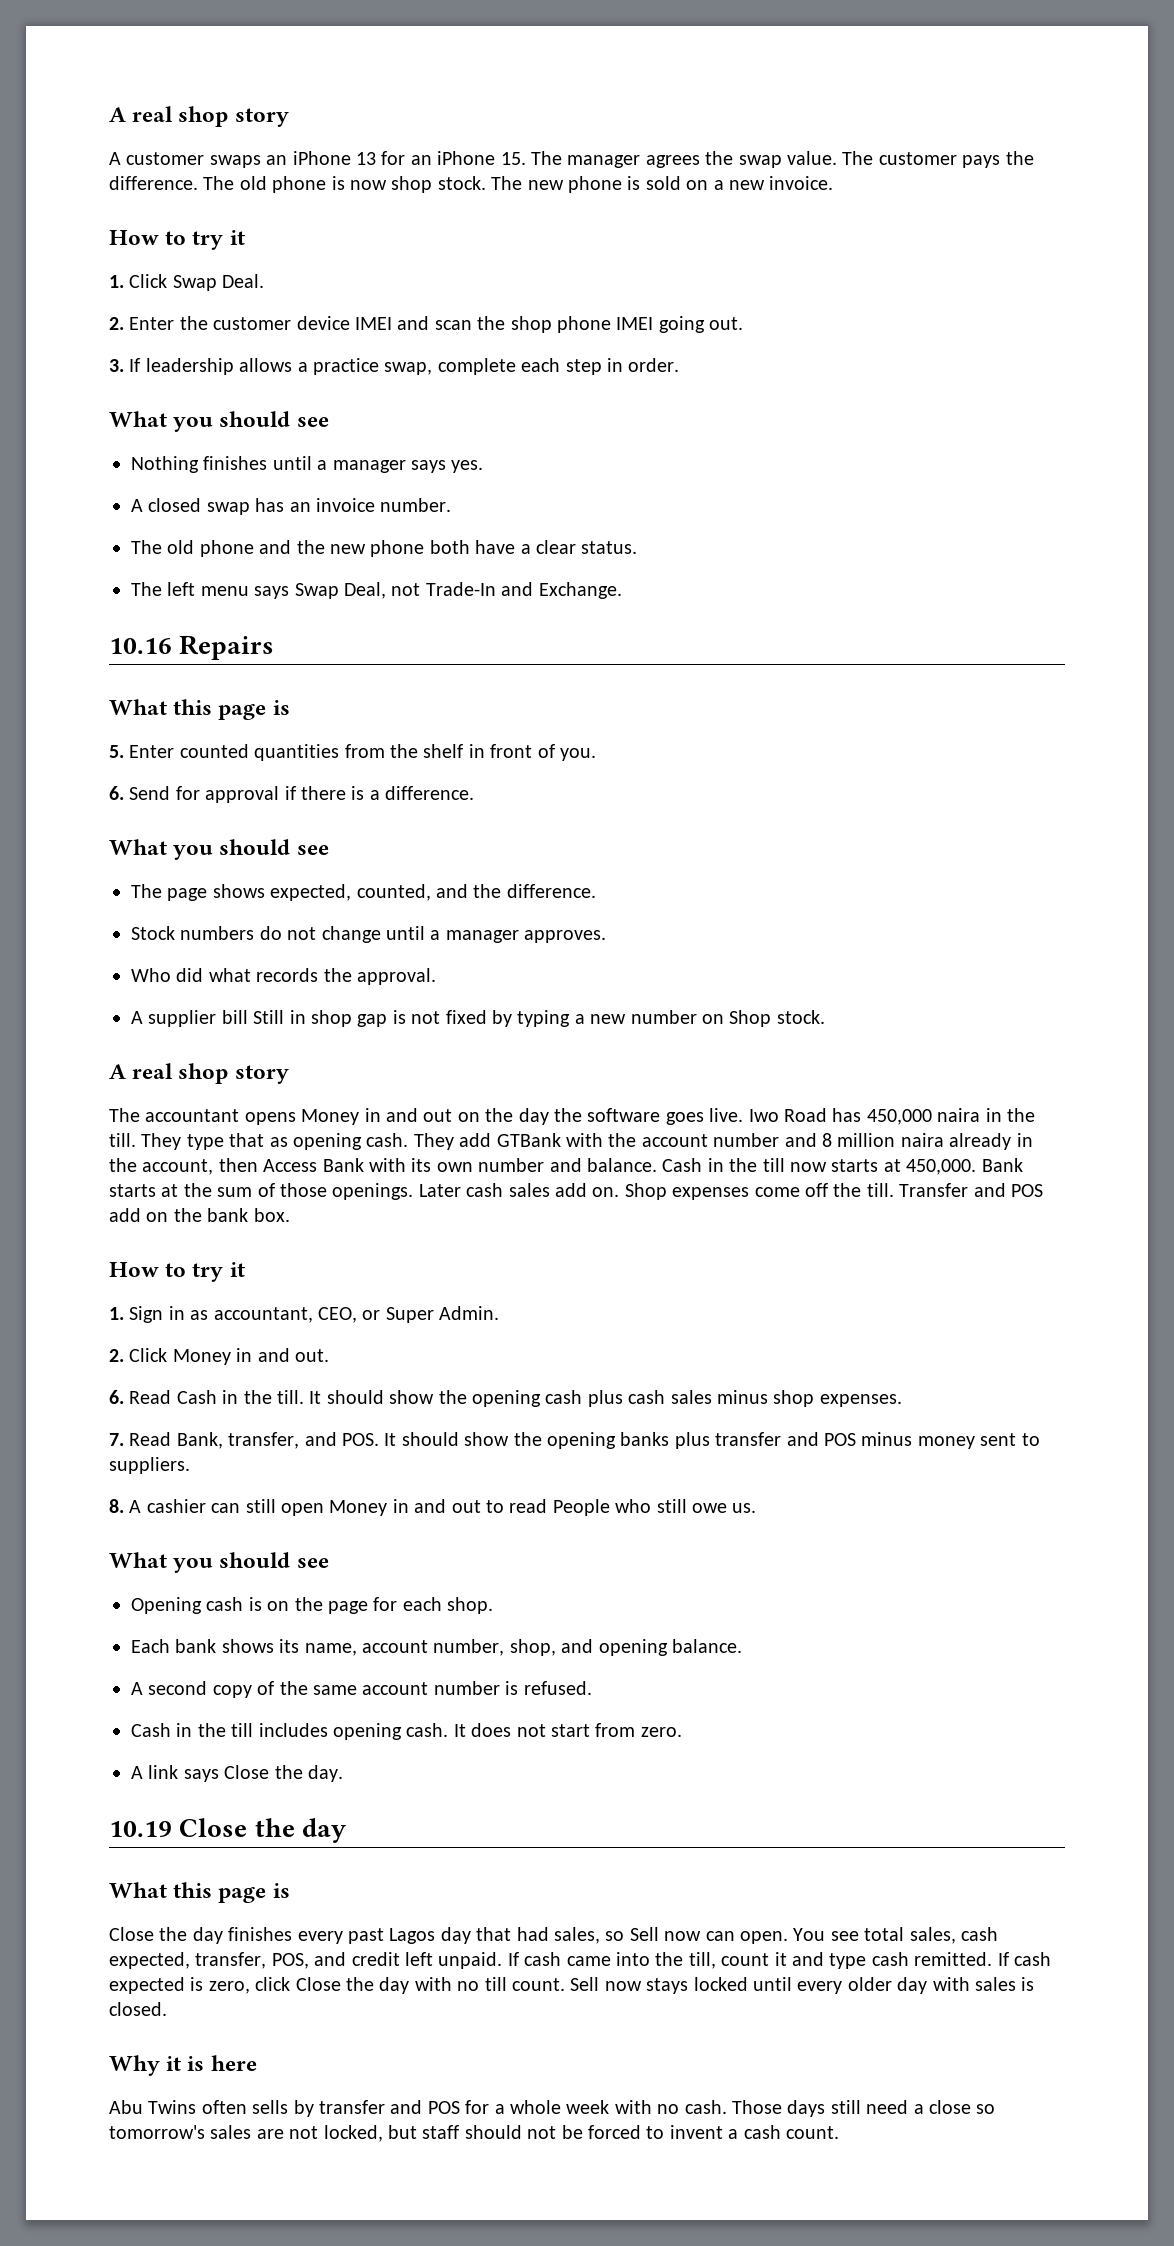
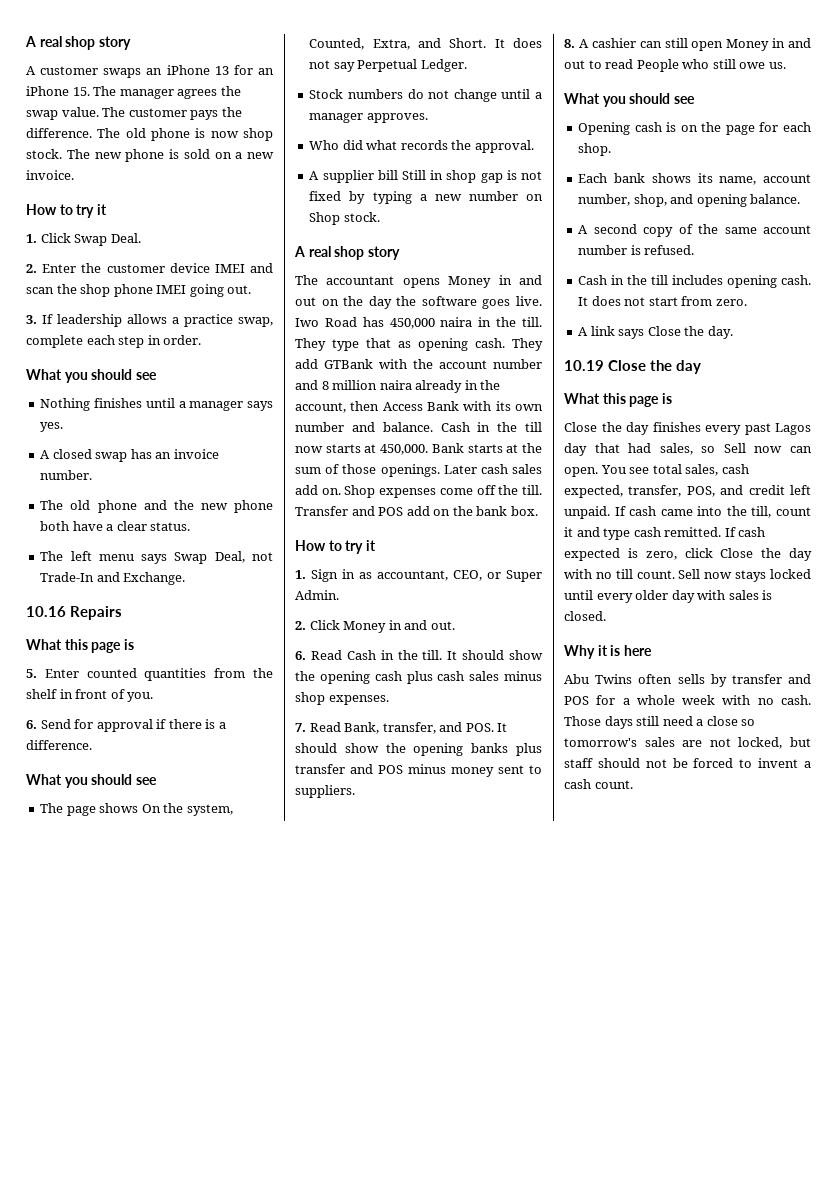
[270,884,596,901] expected, counted, and the difference. -> [141,803,233,816] [309,38,542,50] [309,59,467,72] On the system, Counted, Extra, and Short. It does not say Perpetual Ledger.

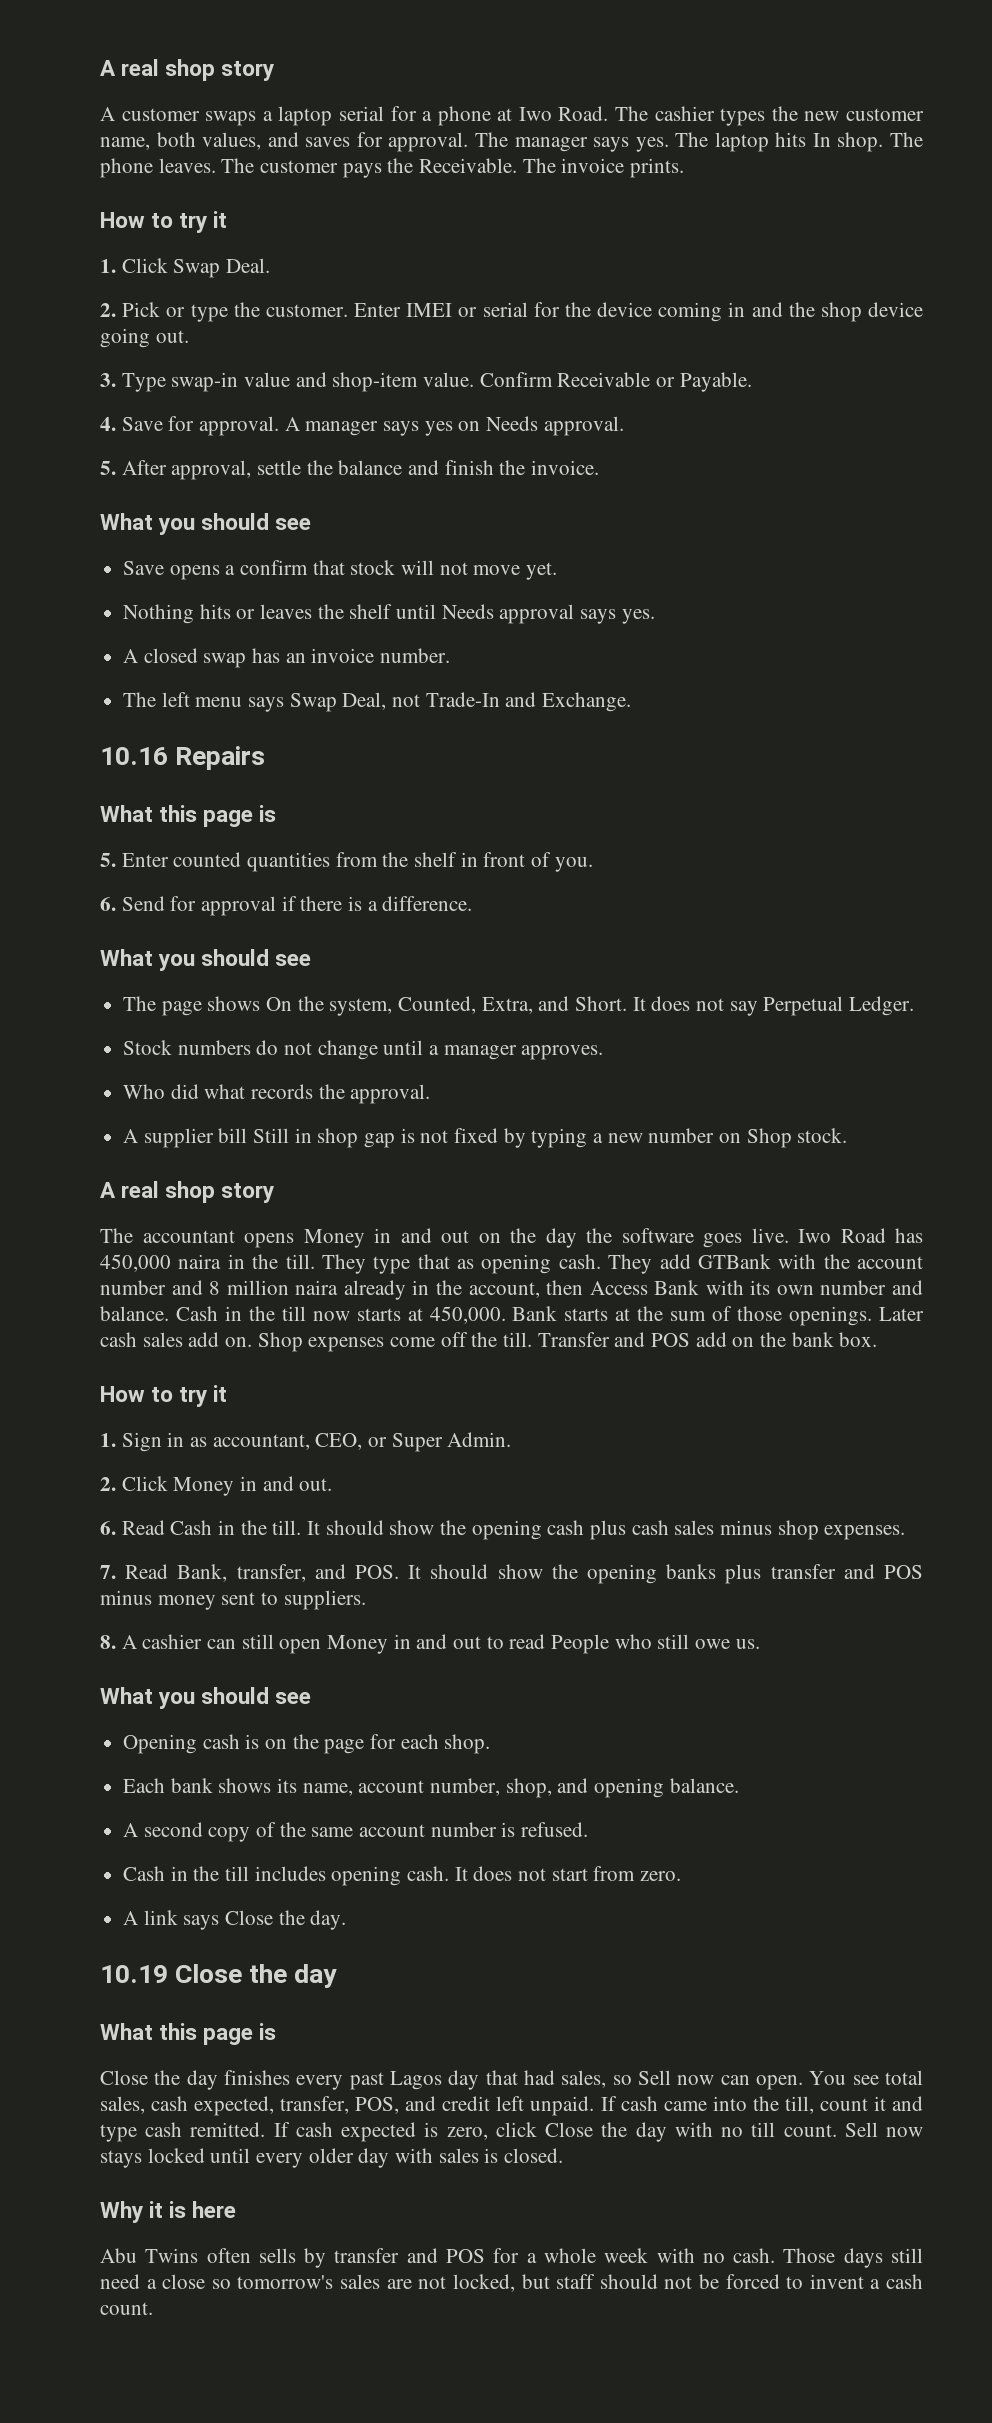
[146,65,274,75] [26,86,241,99] [26,107,242,120] [26,128,273,141] [26,149,274,162] [26,170,74,180] an iPhone 13 for an iPhone 15. The manager agrees the swap value. The customer pays the difference. The old phone is now shop stock. The new phone is sold on a new invoice. -> [262,106,925,126] [100,132,923,152] [100,158,685,178] a laptop serial for a phone at Iwo Road. The cashier types the new customer name, both values, and saves for approval. The manager says yes. The laptop hits In shop. The phone leaves. The customer pays the Receivable. The invoice prints.
[42,263,273,273] [26,284,252,297] [26,314,273,327] [26,335,202,348] [26,369,157,383] [40,398,244,411] Enter the customer device IMEI and scan the shop phone IMEI going out. // 3. If leadership allows a practice swap, complete each step in order. // What you should see // Nothing finishes until a manager -> [122,302,923,322] [100,328,189,348] [100,372,752,392] [100,416,624,436] [100,460,600,480] [100,513,312,535] [123,560,558,580] [123,604,575,624] Pick or type the customer. Enter IMEI or serial for the device coming in and the shop device going out. // 3. Type swap-in value and shop-item value. Confirm Receivable or Payable. // 4. Save for approval. A manager says yes on Needs approval. // 5. After approval, settle the balance and finish the invoice. // What you should see // Save opens a confirm that stock will not move yet. // Nothing hits or leaves the shelf until Needs approval
[40,500,273,513] [40,521,191,531] // The old phone and the new phone both have a clear status. -> (451, 655) none

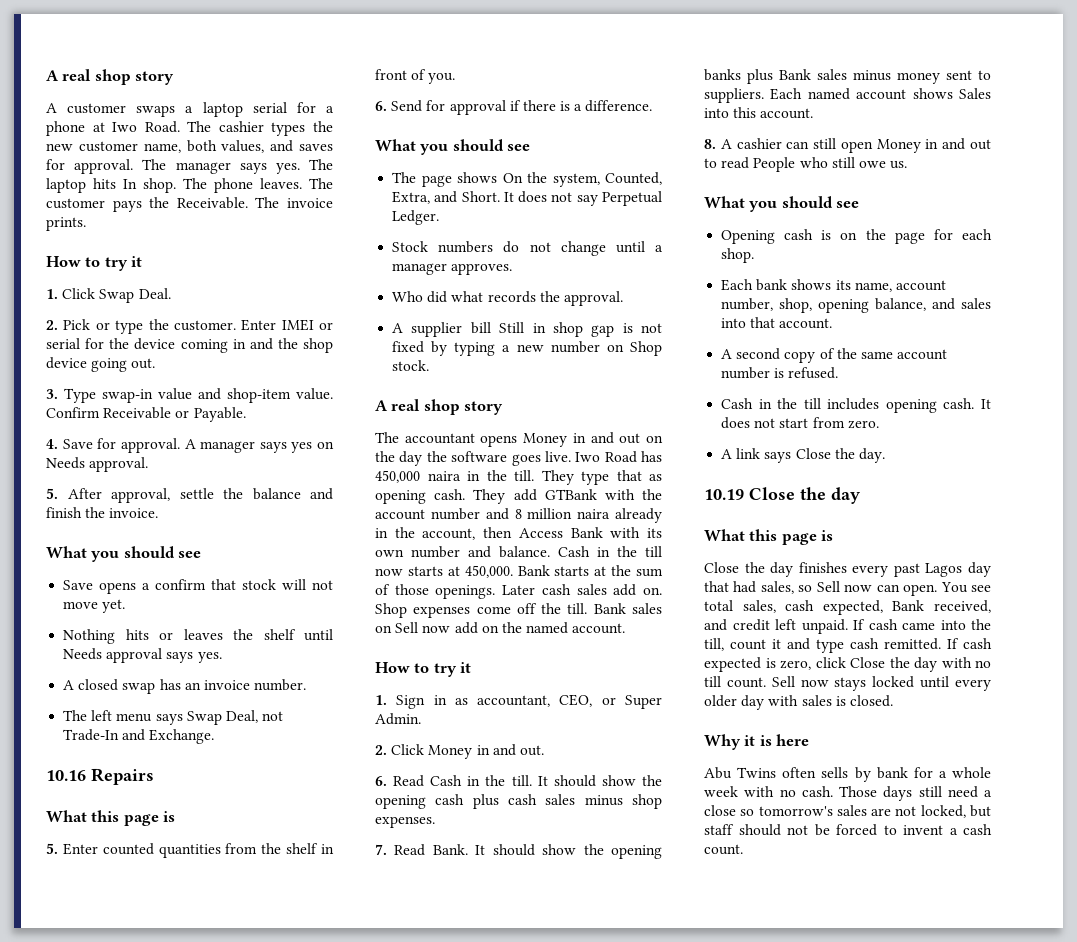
[537,1332,691,1347] Transfer and POS -> [593,603,662,614] [375,622,451,633] Bank sales on Sell now
[791,1332,878,1347] bank box. -> [526,622,626,634] named account.
[177,1564,399,1582] Bank, transfer, and POS. -> [432,844,468,855] Bank.
[770,1564,924,1579] transfer and POS -> [779,69,847,80] Bank sales
(366, 1600) none -> [770,88,991,100] [704,107,814,119] Each named account shows Sales into this account.
[557,1778,739,1798] and opening balance. -> [818,298,991,313] [721,317,833,329] opening balance, and sales into that account.
[280,2096,400,2114] transfer, POS, -> [892,600,991,613] Bank received,
[334,2248,486,2263] transfer and POS -> [876,767,908,779] bank

